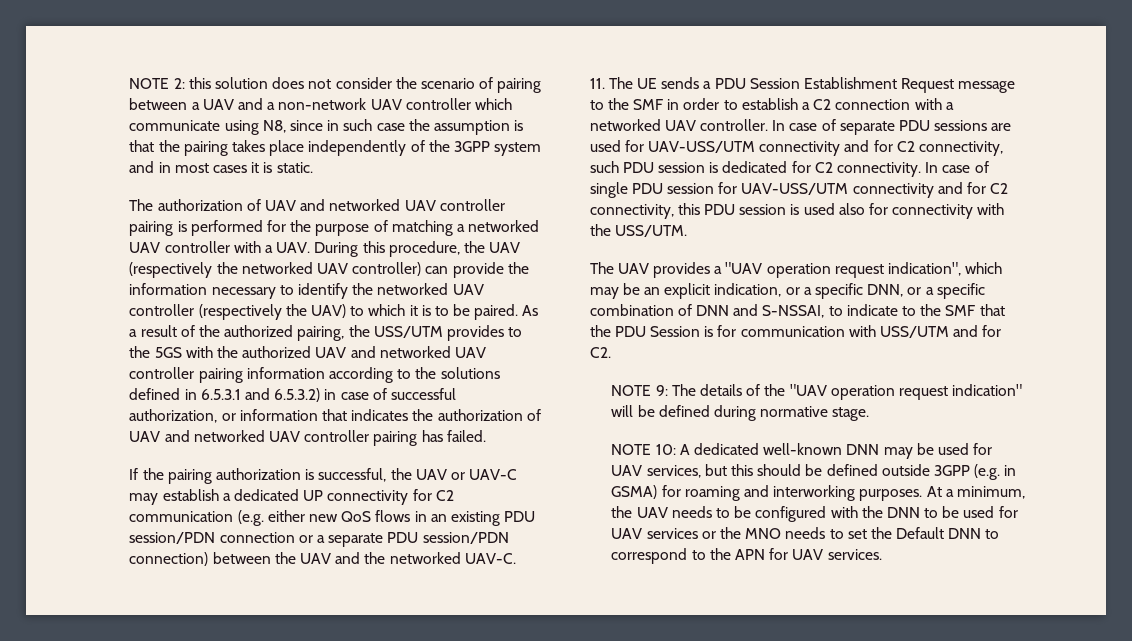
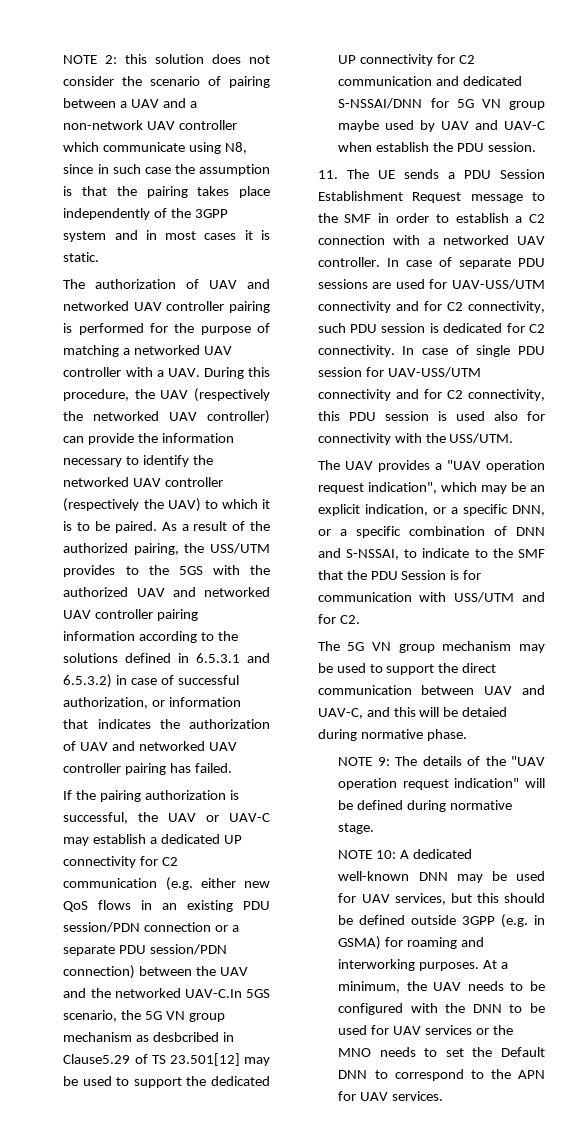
[464,553,516,564] UAV-C. -> [184,989,270,998] [63,1010,226,1022] [63,1032,235,1042] [63,1053,270,1066] [63,1076,270,1088] [338,54,476,66] [338,76,523,86] [338,98,545,110] [338,120,545,132] [338,142,537,152] UAV-C.In 5GS scenario, the 5G VN group mechanism as desbcribed in Clause5.29 of TS 23.501[12] may be used to support the dedicated UP connectivity for C2 communication and dedicated S-NSSAI/DNN for 5G VN group maybe used by UAV and UAV-C when establish the PDU session.
(611, 352) none -> [317,641,545,653] [317,663,497,675] [317,685,545,695] [317,707,508,719] [317,729,467,741] // The 5G VN group mechanism may be used to support the direct communication between UAV and UAV-C, and this will be detaied during normative phase.

